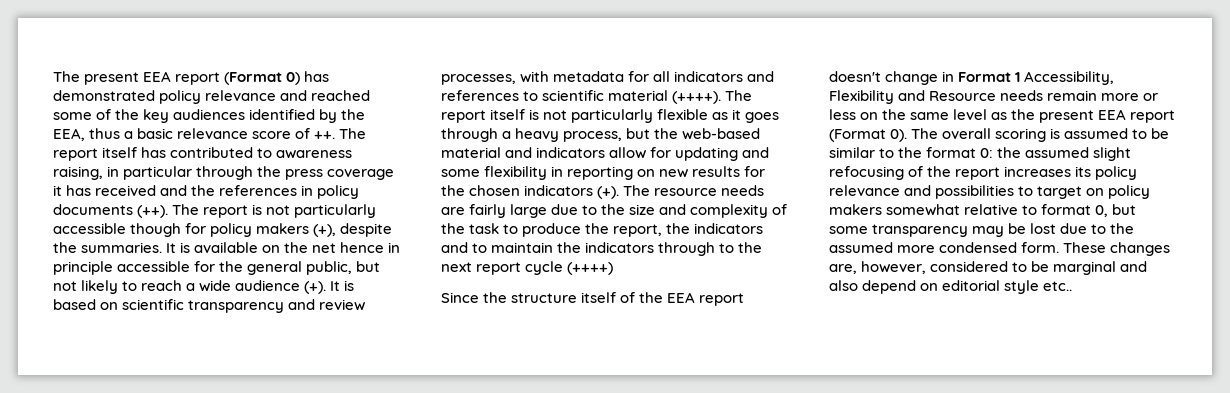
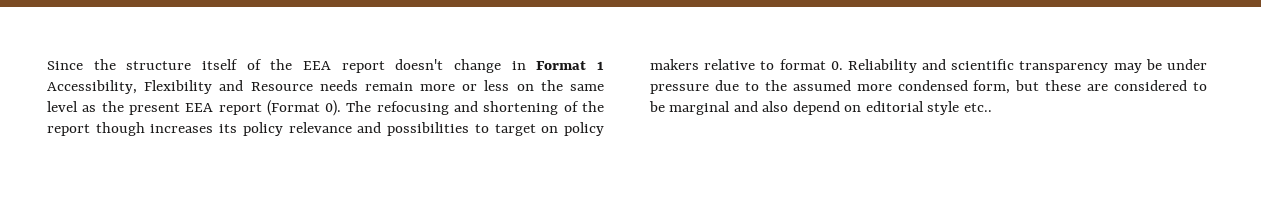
[53,71,330,85] [53,90,371,104] [53,109,366,123] [53,128,367,141] [53,147,353,161] [53,166,395,180] [53,185,360,199] [53,204,377,218] [53,223,393,237] [53,242,401,253] [53,261,381,275] [53,280,355,294] [53,299,366,313] [441,71,775,85] [441,90,753,104] [441,109,780,123] [441,128,761,142] [441,147,770,161] [441,166,766,180] [441,185,765,199] [441,204,788,218] [441,223,764,237] [441,242,763,256] [441,261,614,275] The present EEA report (Format 0) has demonstrated policy relevance and reached some of the key audiences identified by the EEA, thus a basic relevance score of ++. The report itself has contributed to awareness raising, in particular through the press coverage it has received and the references in policy documents (++). The report is not particularly accessible though for policy makers (+), despite the summaries. It is available on the net hence in principle accessible for the general public, but not likely to reach a wide audience (+). It is based on scientific transparency and review processes, with metadata for all indicators and references to scientific material (++++). The report itself is not particularly flexible as it goes through a heavy process, but the web-based material and indicators allow for updating and some flexibility in reporting on new results for the chosen indicators (+). The resource needs are fairly large due to the size and complexity of the task to produce the report, the indicators and to maintain the indicators through to the next report cycle (++++) // -> (47, 65) none
[942,128,1170,142] [829,147,1132,161] [829,166,904,180] overall scoring is assumed to be similar to the format 0: the assumed slight refocusing -> [376,101,559,115] refocusing and shortening
(1001, 173) none -> [95,122,145,136] though
[886,204,961,216] somewhat -> (699, 64) none
[1095,204,1137,217] [829,226,868,234] 0, but some -> [830,59,1015,73] 0. Reliability and scientific
[1030,223,1057,234] lost -> [1167,59,1207,70] [650,84,709,94] under pressure
[1021,242,1171,256] [829,261,927,274] form. These changes are, however, -> [973,80,1109,94] form, but these are

